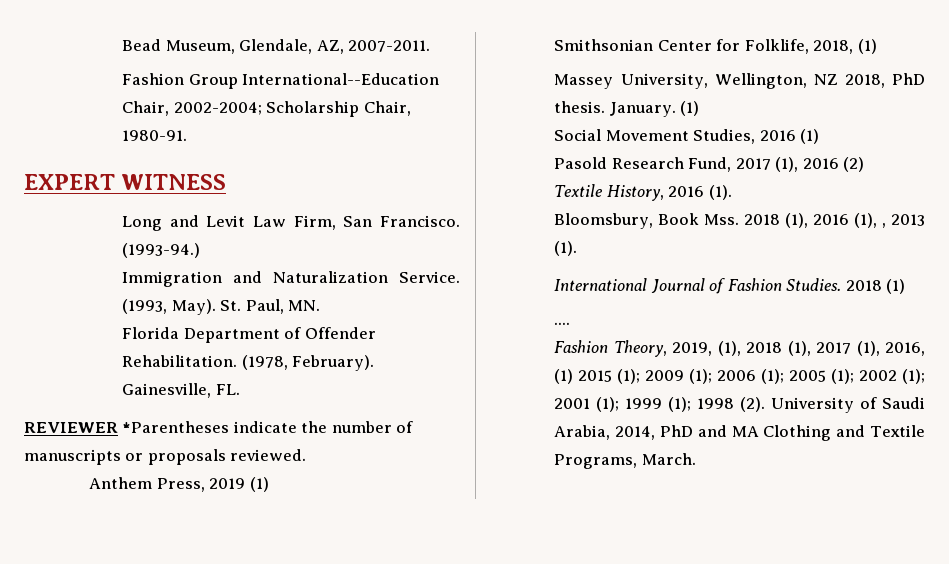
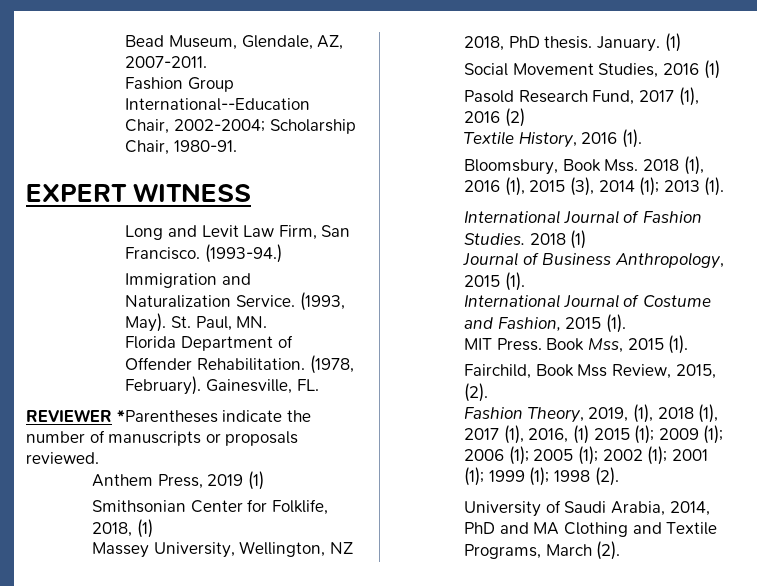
[882,223,887,228] , -> [529,177,660,196] 2015 (3), 2014 (1);
[554,322,571,325] .... -> [463,252,725,269] [464,272,525,291] [464,294,712,308] [464,314,627,333] [464,335,689,354] [464,364,716,379] [464,383,489,402] Journal of Business Anthropology, 2015 (1). // International Journal of Costume and Fashion, 2015 (1). // MIT Press. Book Mss, 2015 (1). // Fairchild, Book Mss Review, 2015, (2).
(766, 404) none -> (619, 476) //
[641,453,696,465] March. -> [545,541,621,560] March (2).

